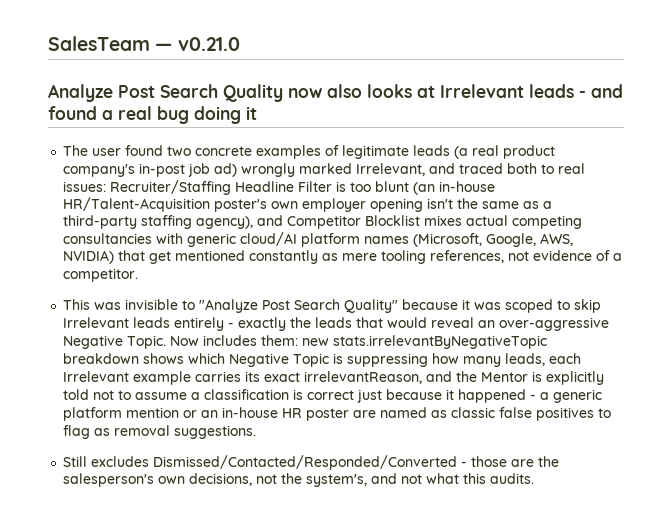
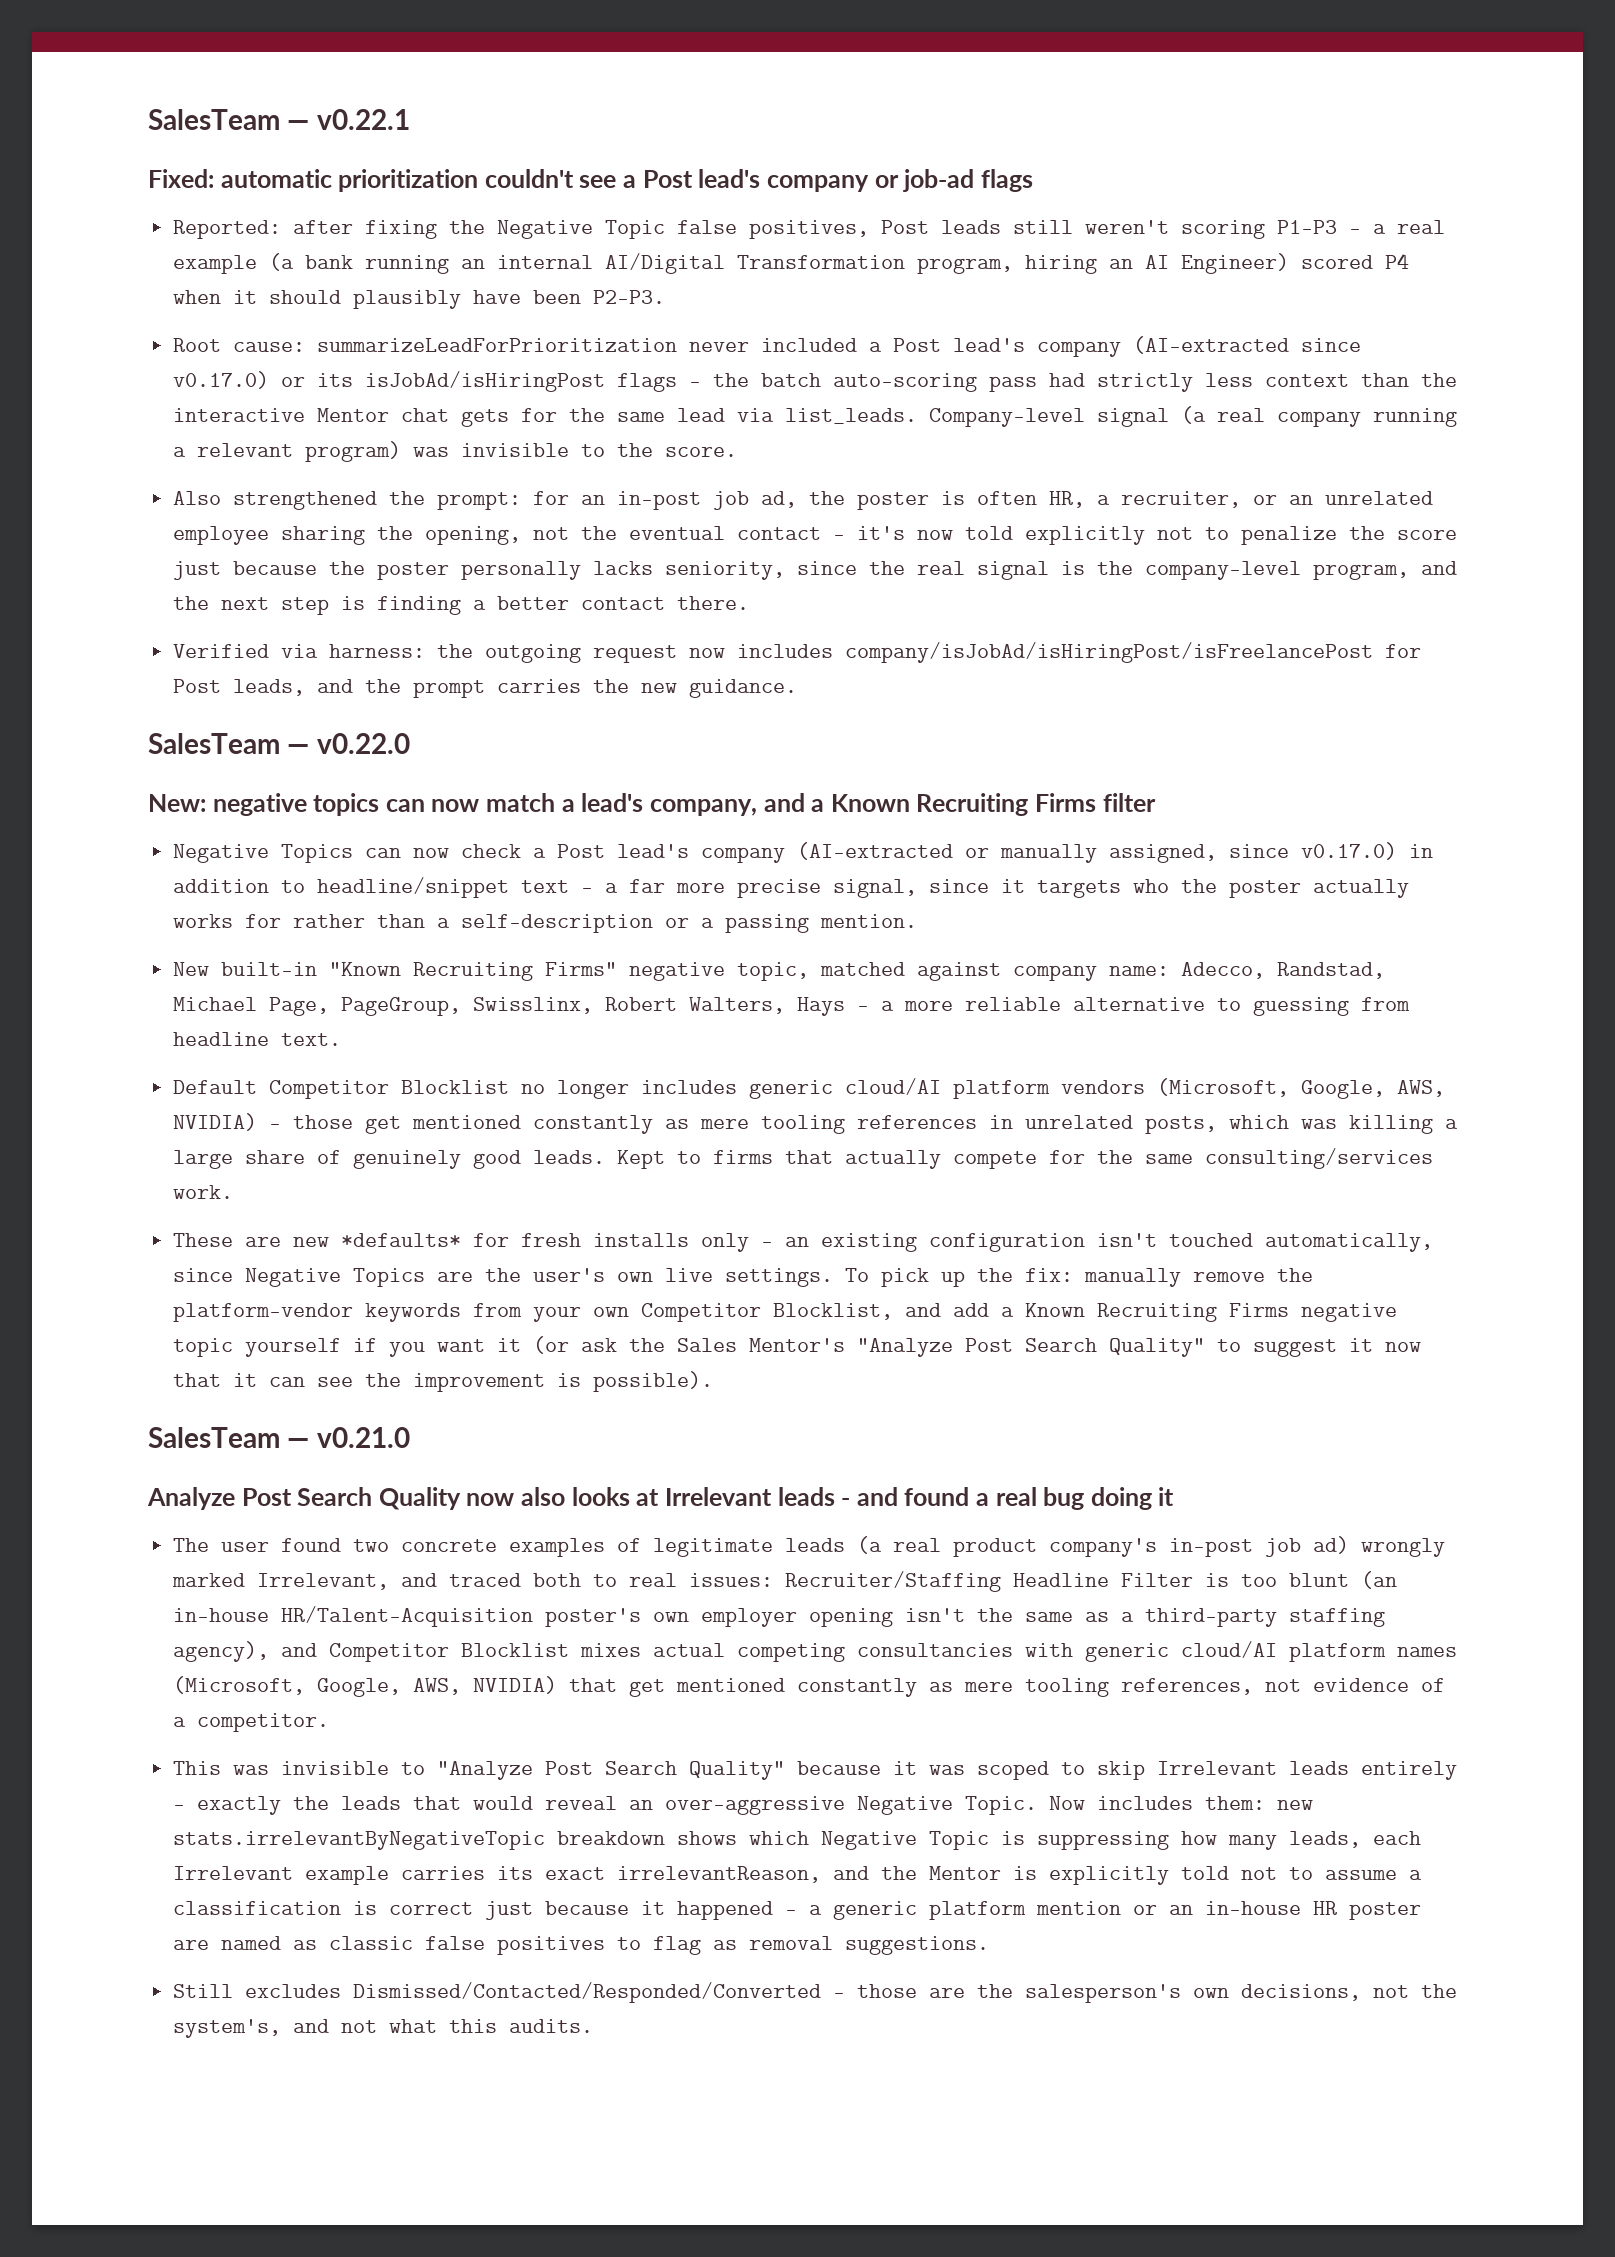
[48,36,173,51] SalesTeam — -> [148,109,410,130] [148,169,1033,192] [173,220,1446,239] [173,253,1410,274] [173,290,666,309] [173,336,1362,357] [173,371,1458,392] [173,406,1458,427] [173,441,738,462] [173,491,1434,510] [173,526,1458,545] [173,561,1458,580] [173,596,750,615] [173,642,1422,663] [173,679,798,698] [148,733,410,754] [148,793,1156,816] [173,842,1434,863] [173,877,1410,898] [173,914,918,933] [173,962,1386,981] [173,997,1411,1016] [173,1032,342,1046] [173,1078,1446,1099] [173,1113,1459,1134] [173,1148,1434,1169] [173,1185,234,1199] [173,1233,1434,1252] [173,1268,1314,1287] [173,1303,1398,1322] [173,1336,1422,1357] [173,1371,714,1392] [148,1427,310,1448] SalesTeam — v0.22.1 // Fixed: automatic prioritization couldn't see a Post lead's company or job-ad flags // Reported: after fixing the Negative Topic false positives, Post leads still weren't scoring P1-P3 - a real example (a bank running an internal AI/Digital Transformation program, hiring an AI Engineer) scored P4 when it should plausibly have been P2-P3. // Root cause: summarizeLeadForPrioritization never included a Post lead's company (AI-extracted since v0.17.0) or its isJobAd/isHiringPost flags - the batch auto-scoring pass had strictly less context than the interactive Mentor chat gets for the same lead via list_leads. Company-level signal (a real company running a relevant program) was invisible to the score. // Also strengthened the prompt: for an in-post job ad, the poster is often HR, a recruiter, or an unrelated employee sharing the opening, not the eventual contact - it's now told explicitly not to penalize the score just because the poster personally lacks seniority, since the real signal is the company-level program, and the next step is finding a better contact there. // Verified via harness: the outgoing request now includes company/isJobAd/isHiringPost/isFreelancePost for Post leads, and the prompt carries the new guidance. // SalesTeam — v0.22.0 // New: negative topics can now match a lead's company, and a Known Recruiting Firms filter // Negative Topics can now check a Post lead's company (AI-extracted or manually assigned, since v0.17.0) in addition to headline/snippet text - a far more precise signal, since it targets who the poster actually works for rather than a self-description or a passing mention. // New built-in "Known Recruiting Firms" negative topic, matched against company name: Adecco, Randstad, Michael Page, PageGroup, Swisslinx, Robert Walters, Hays - a more reliable alternative to guessing from headline text. // Default Competitor Blocklist no longer includes generic cloud/AI platform vendors (Microsoft, Google, AWS, NVIDIA) - those get mentioned constantly as mere tooling references in unrelated posts, which was killing a large share of genuinely good leads. Kept to firms that actually compete for the same consulting/services work. // These are new *defaults* for fresh installs only - an existing configuration isn't touched automatically, since Negative Topics are the user's own live settings. To pick up the fix: manually remove the platform-vendor keywords from your own Competitor Blocklist, and add a Known Recruiting Firms negative topic yourself if you want it (or ask the Sales Mentor's "Analyze Post Search Quality" to suggest it now that it can see the improvement is possible). // SalesTeam —

